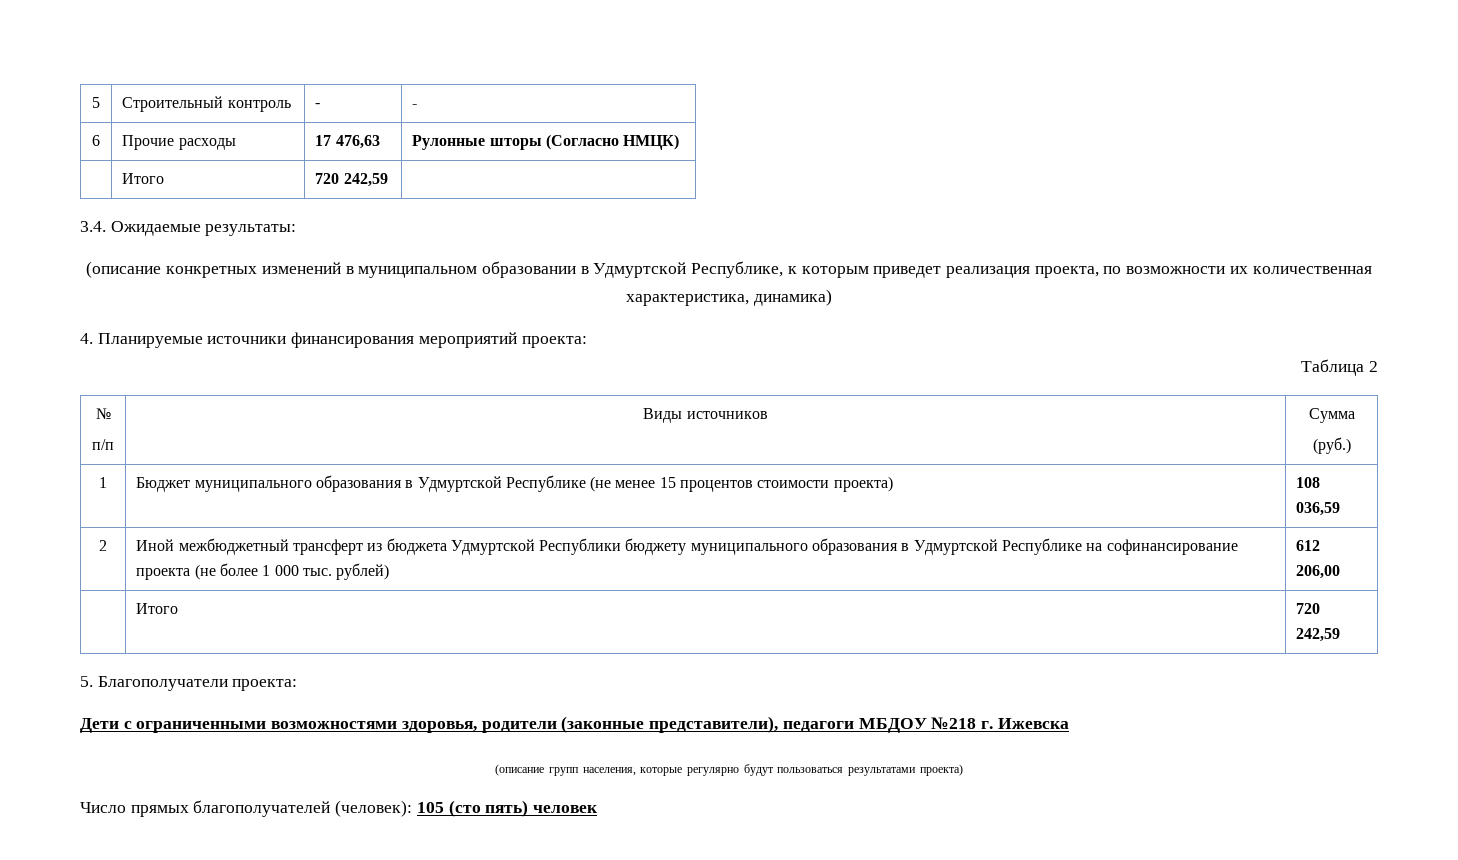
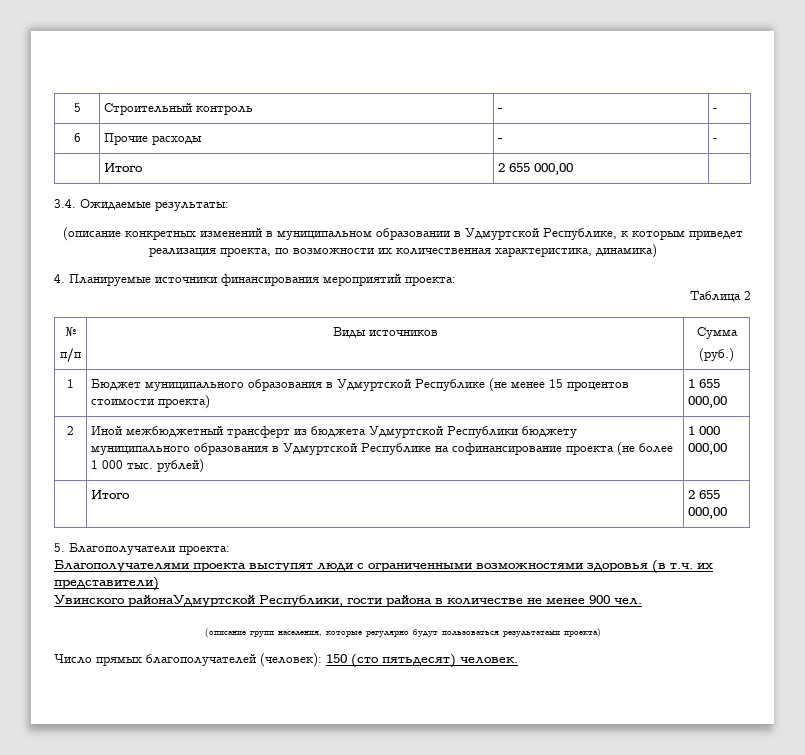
[315,135,380,149] [412,134,680,150] [122,173,165,184] [315,173,388,187] 17 476,63 | Рулонные шторы (Согласно НМЦК) // | Итого | 720 242,59 -> [498,138,504,142] [713,138,718,142] [104,163,144,172] [498,163,574,175] - | - // | Итого | 2 655 000,00
[1296,477,1321,488] [1296,502,1341,516] 108 036,59 -> [688,379,721,388] [688,396,728,408] 1 655 000,00
[1296,540,1321,551] [1296,565,1341,579] [136,603,179,614] [1296,603,1321,614] [1296,628,1341,642] [80,676,298,691] [80,716,1069,733] 612 206,00 // | Итого | 720 242,59 // 5. Благополучатели проекта: // Дети с ограниченными возможностями здоровья, родители (законные представители), педагоги МБДОУ №218 г. Ижевска -> [688,426,721,435] [688,443,728,455] [91,490,131,499] [688,490,721,499] [688,507,728,519] [54,543,230,555] [54,560,713,573] [54,577,159,591] [54,595,642,607] 1 000 000,00 // | Итого | 2 655 000,00 // 5. Благополучатели проекта: // Благополучателями проекта выступят люди с ограниченными возможностями здоровья (в т.ч. их представители) // Увинского районаУдмуртской Республики, гости района в количестве не менее 900 чел.
[416,800,599,817] 105 (сто пять) человек -> [326,654,518,668] 150 (сто пятьдесят) человек.

